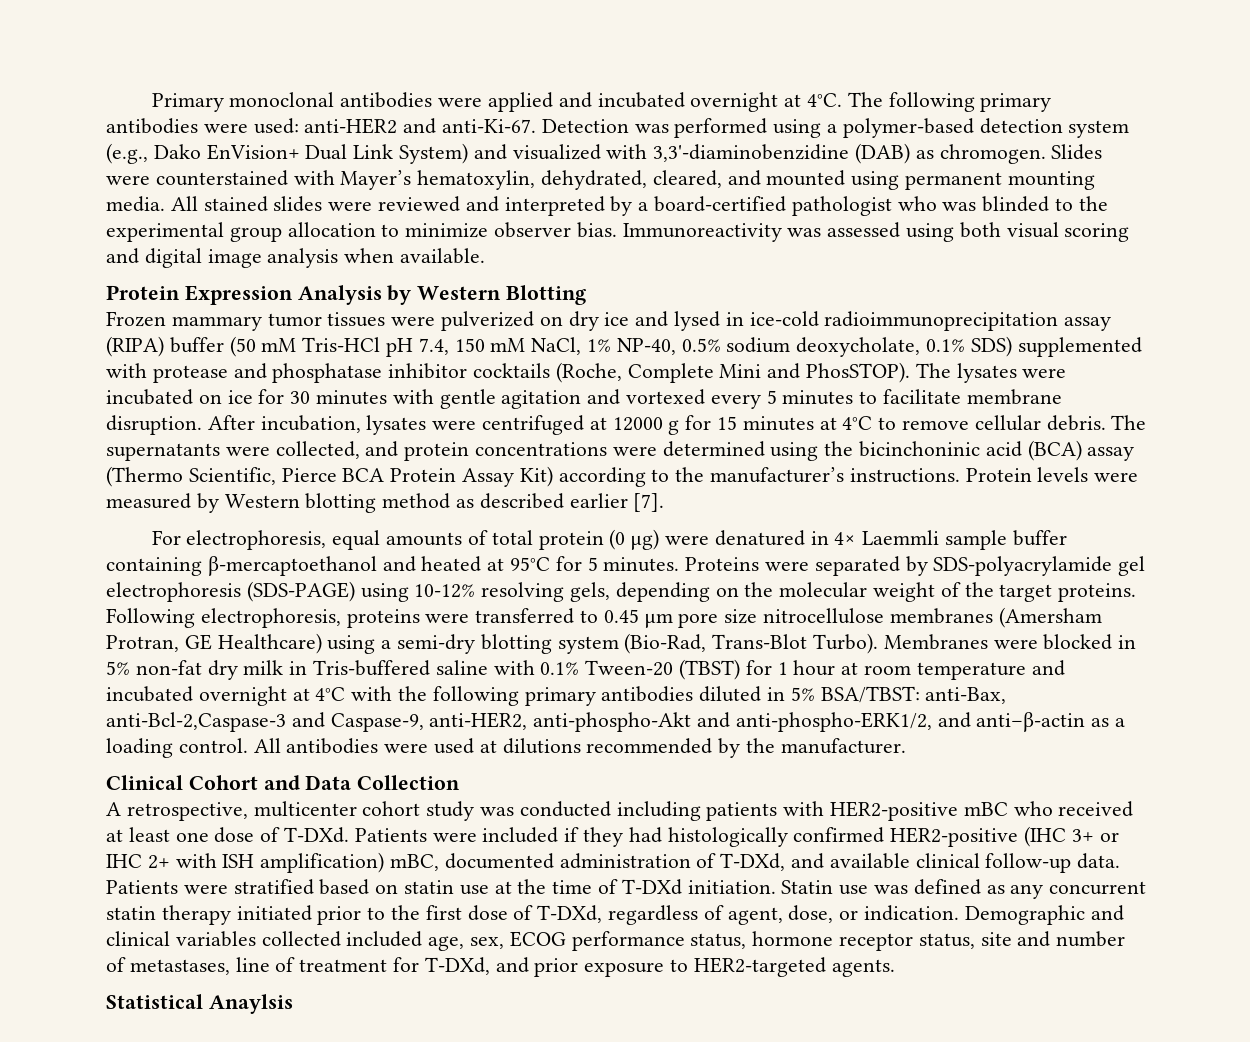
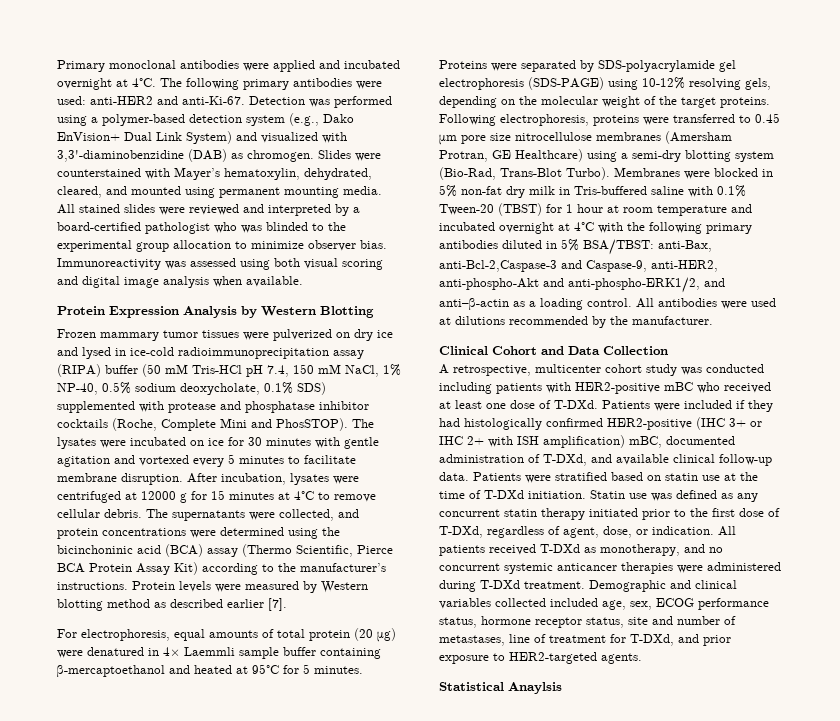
[609,529,626,550] (0 -> [354,628,373,641] (20
(960, 913) none -> [718,526,736,536] [439,544,723,556] [439,562,781,574] [439,580,585,592] All patients received T-DXd as monotherapy, and no concurrent systemic anticancer therapies were administered during T-DXd treatment.

